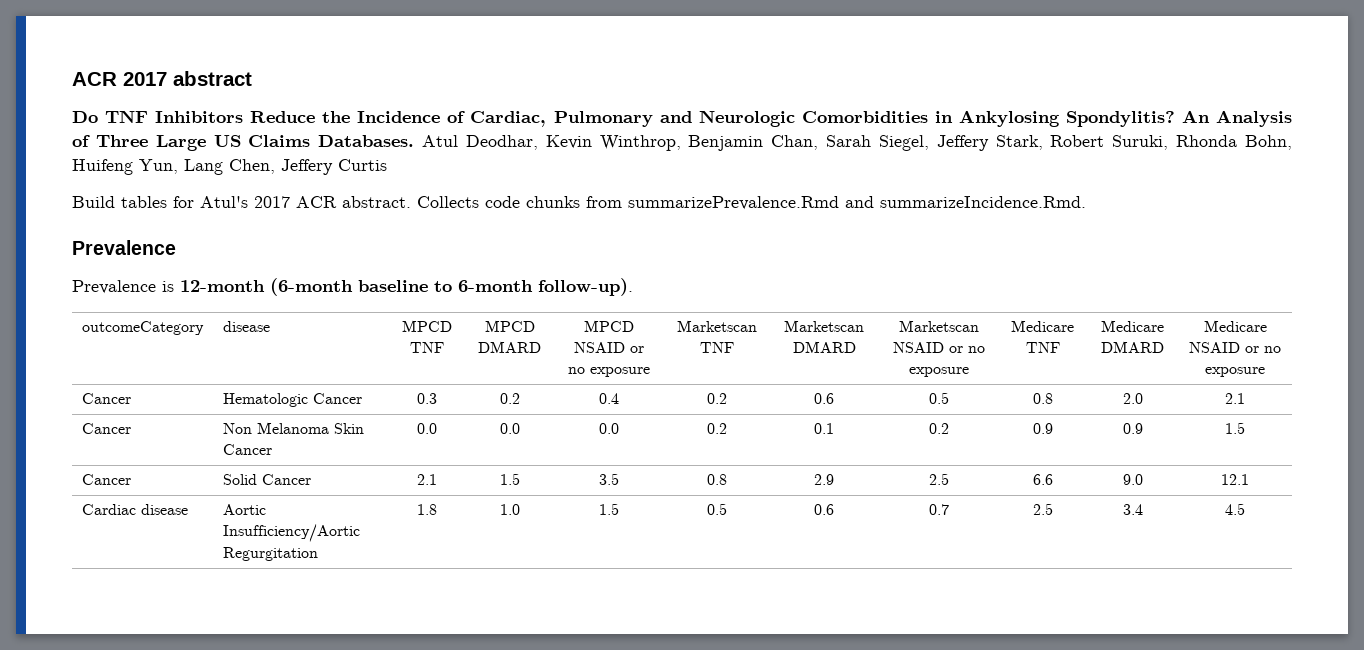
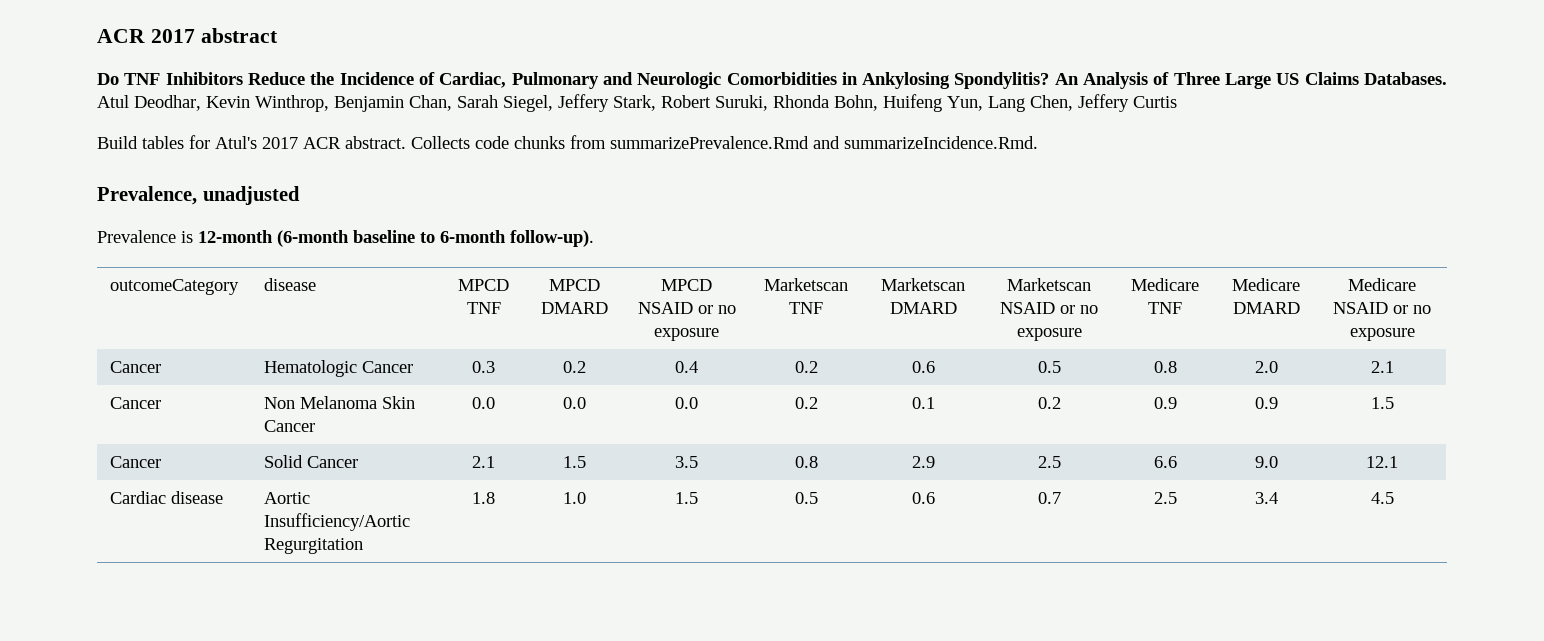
[72,240,176,255] Prevalence -> [97,186,300,205] Prevalence, unadjusted

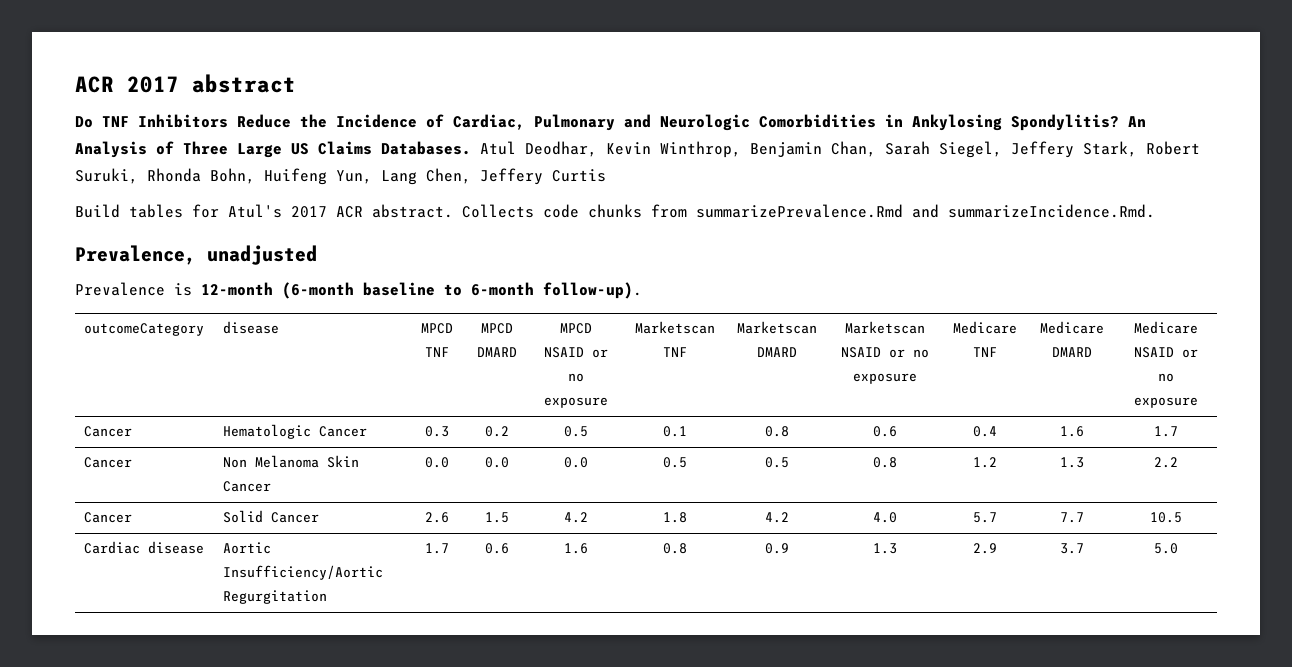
[675,361,698,373] [794,361,818,373] [911,361,935,373] [1037,361,1061,373] [1153,361,1177,373] [1254,361,1278,373] [1370,361,1394,373] 0.4 | 0.2 | 0.6 | 0.5 | 0.8 | 2.0 | 2.1 -> [564,426,588,437] [662,426,687,437] [765,426,789,437] [873,426,897,437] [972,426,997,437] [1059,426,1084,437] [1154,426,1178,437] 0.5 | 0.1 | 0.8 | 0.6 | 0.4 | 1.6 | 1.7
[794,397,818,409] [911,397,935,409] [1037,397,1061,409] [1153,397,1177,409] [1254,397,1278,409] [1370,397,1394,409] 0.2 | 0.1 | 0.2 | 0.9 | 0.9 | 1.5 -> [662,457,687,468] [765,457,789,468] [873,457,897,468] [972,457,997,468] [1059,457,1084,468] [1154,457,1178,468] 0.5 | 0.5 | 0.8 | 1.2 | 1.3 | 2.2
[472,456,495,468] [563,456,586,468] [675,456,698,468] [794,456,818,468] [911,456,935,468] [1037,456,1061,468] [1153,456,1177,468] [1254,456,1278,468] [1366,456,1398,468] 2.1 | 1.5 | 3.5 | 0.8 | 2.9 | 2.5 | 6.6 | 9.0 | 12.1 -> [425,512,449,523] [485,512,509,523] [564,512,588,523] [662,512,687,523] [765,512,789,523] [873,512,897,523] [972,512,997,523] [1059,512,1084,523] [1150,512,1182,523] 2.6 | 1.5 | 4.2 | 1.8 | 4.2 | 4.0 | 5.7 | 7.7 | 10.5
[472,492,495,504] [563,492,586,504] [675,492,698,504] [794,492,818,504] [911,492,935,504] [1037,492,1061,504] [1153,492,1177,504] [1254,492,1278,504] [1370,492,1394,504] 1.8 | 1.0 | 1.5 | 0.5 | 0.6 | 0.7 | 2.5 | 3.4 | 4.5 -> [425,543,449,554] [485,543,509,554] [564,543,588,554] [662,543,687,554] [765,543,789,554] [873,543,897,554] [972,543,997,554] [1059,543,1084,554] [1154,543,1178,554] 1.7 | 0.6 | 1.6 | 0.8 | 0.9 | 1.3 | 2.9 | 3.7 | 5.0

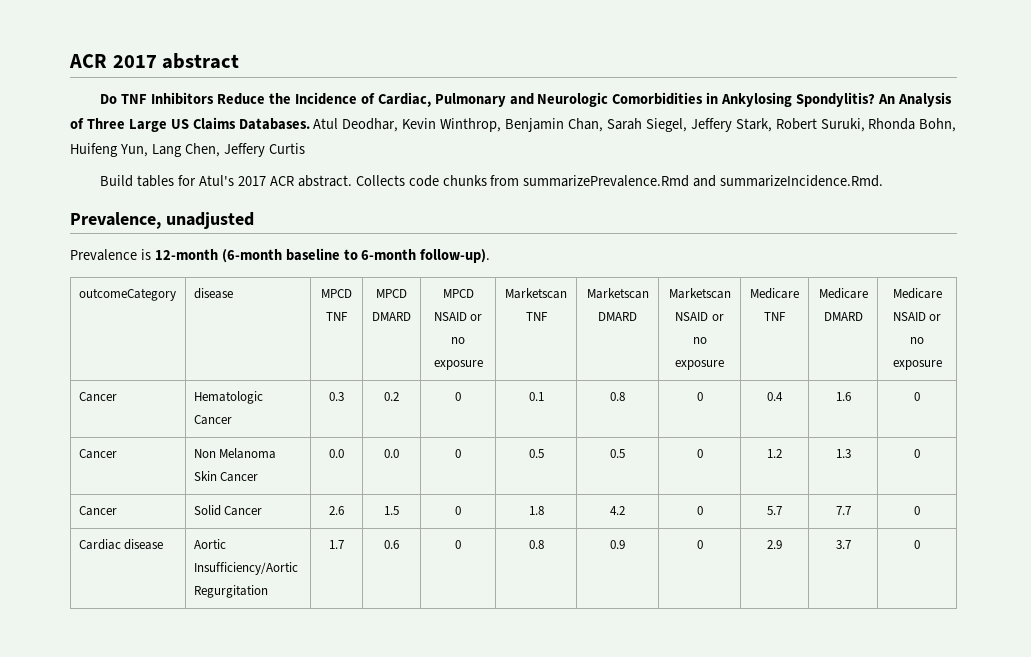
[564,426,588,437] 0.5 -> [455,392,462,401] 0
[873,426,897,437] 0.6 -> [696,392,703,401] 0
[1154,426,1178,437] 1.7 -> [914,392,920,401] 0
[564,457,588,468] 0.0 -> [455,449,462,458] 0
[873,457,897,468] 0.8 -> [696,449,703,458] 0
[1154,457,1178,468] 2.2 -> [914,449,920,458] 0
[564,512,588,523] 4.2 -> [455,506,462,515] 0
[873,512,897,523] 4.0 -> [696,506,703,515] 0
[1150,512,1182,523] 10.5 -> [914,506,920,515] 0
[564,543,588,554] 1.6 -> [455,540,462,549] 0
[873,543,897,554] 1.3 -> [696,540,703,549] 0
[1154,543,1178,554] 5.0 -> [914,540,920,549] 0

